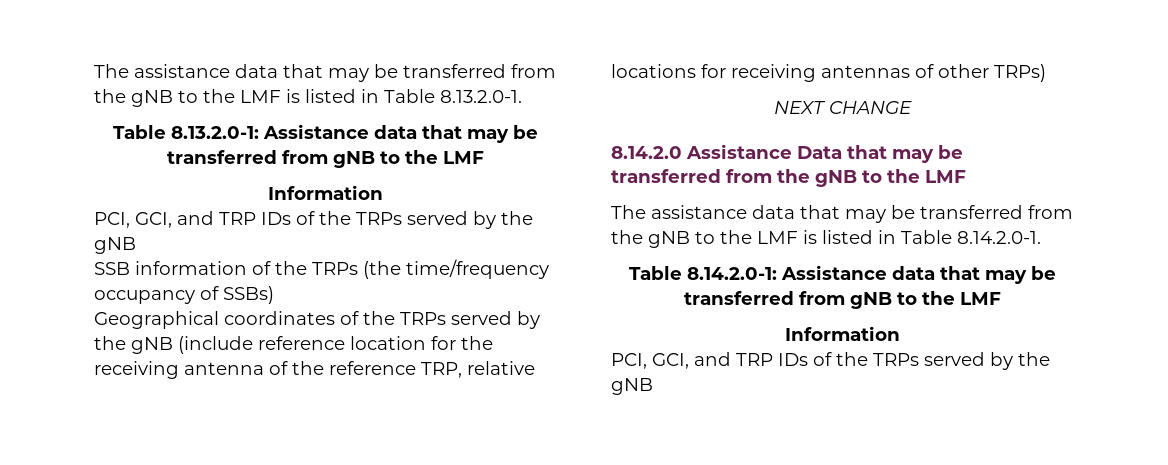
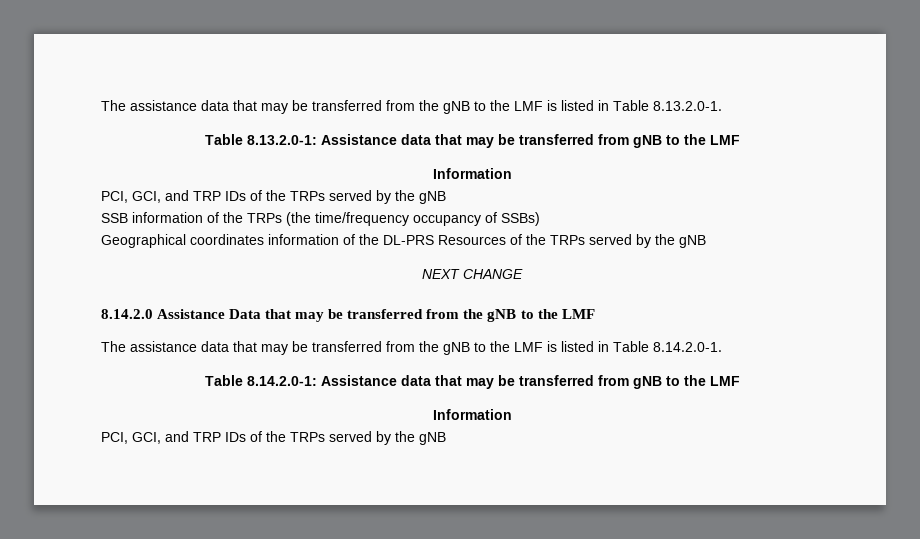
[340,311,540,329] [94,336,493,354] [94,361,535,379] [611,64,1046,82] of the TRPs served by the gNB (include reference location for the receiving antenna of the reference TRP, relative locations for receiving antennas of other TRPs) -> [268,234,706,248] information of the DL-PRS Resources of the TRPs served by the gNB

